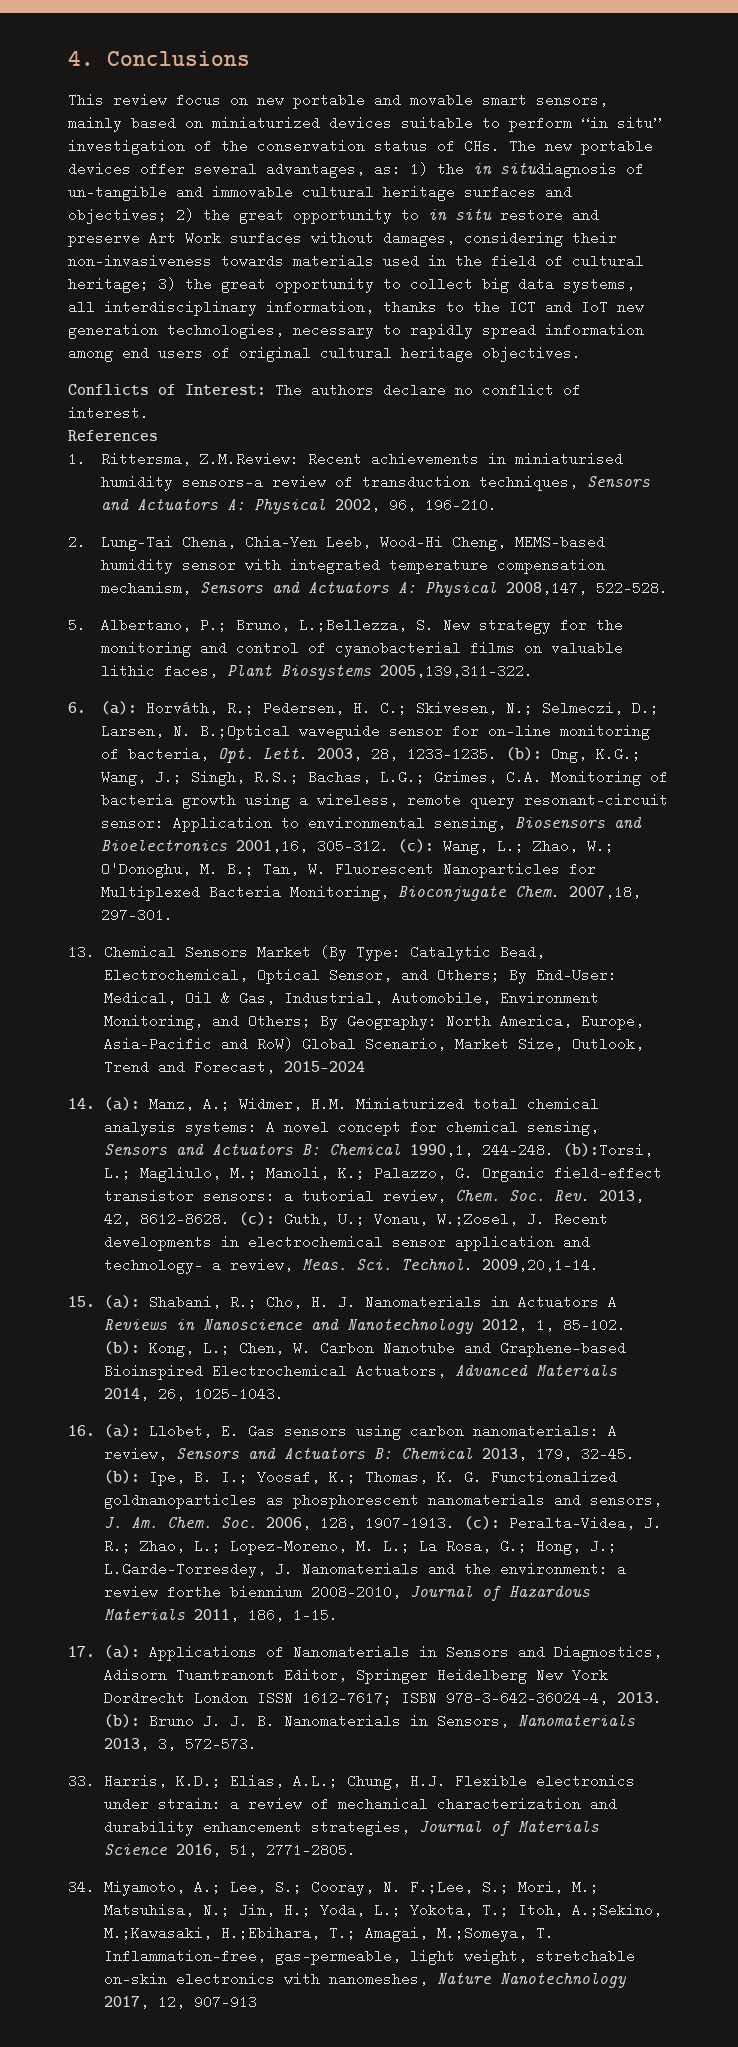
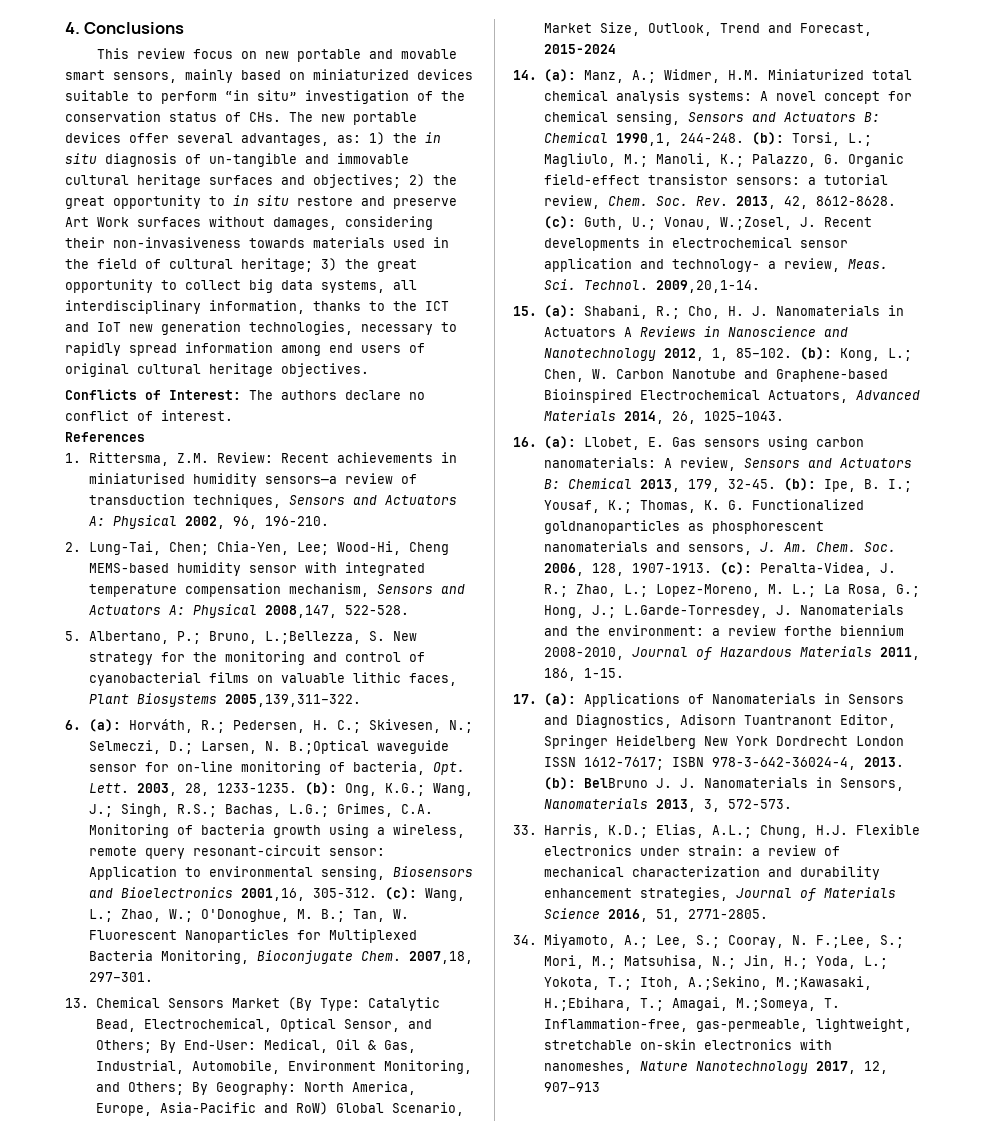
[500,162,617,178] situdiagnosis -> [65,153,177,167] situ diagnosis
[199,452,299,466] Z.M.Review: -> [176,452,273,463] Z.M. Review:
[100,535,506,551] Lung-Tai Chena, Chia-Yen Leeb, Wood-Hi Cheng, -> [88,541,449,555] Lung-Tai, Chen; Chia-Yen, Lee; Wood-Hi, Cheng
[100,862,191,878] O'Donoghu, -> [200,909,289,922] O'Donoghue,
[562,1143,653,1157] (b):Torsi, -> [751,132,840,146] (b): Torsi,
[256,1470,320,1484] Yoosaf, -> [543,500,600,513] Yousaf,
[148,1714,194,1728] Bruno -> [583,778,648,788] BelBruno
[256,1714,275,1728] B. -> (696, 783) none
[409,1949,527,1965] light weight, -> [815,1018,912,1032] lightweight,

